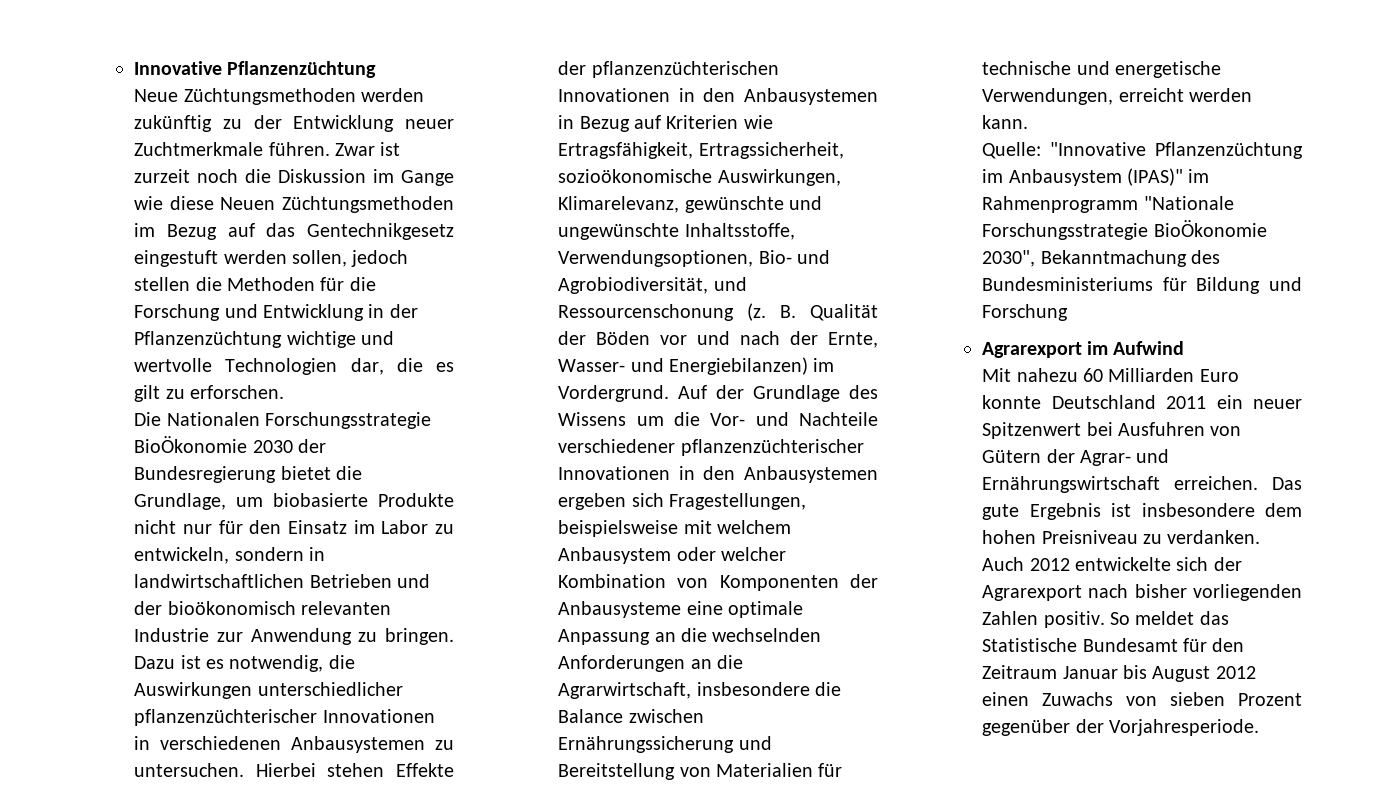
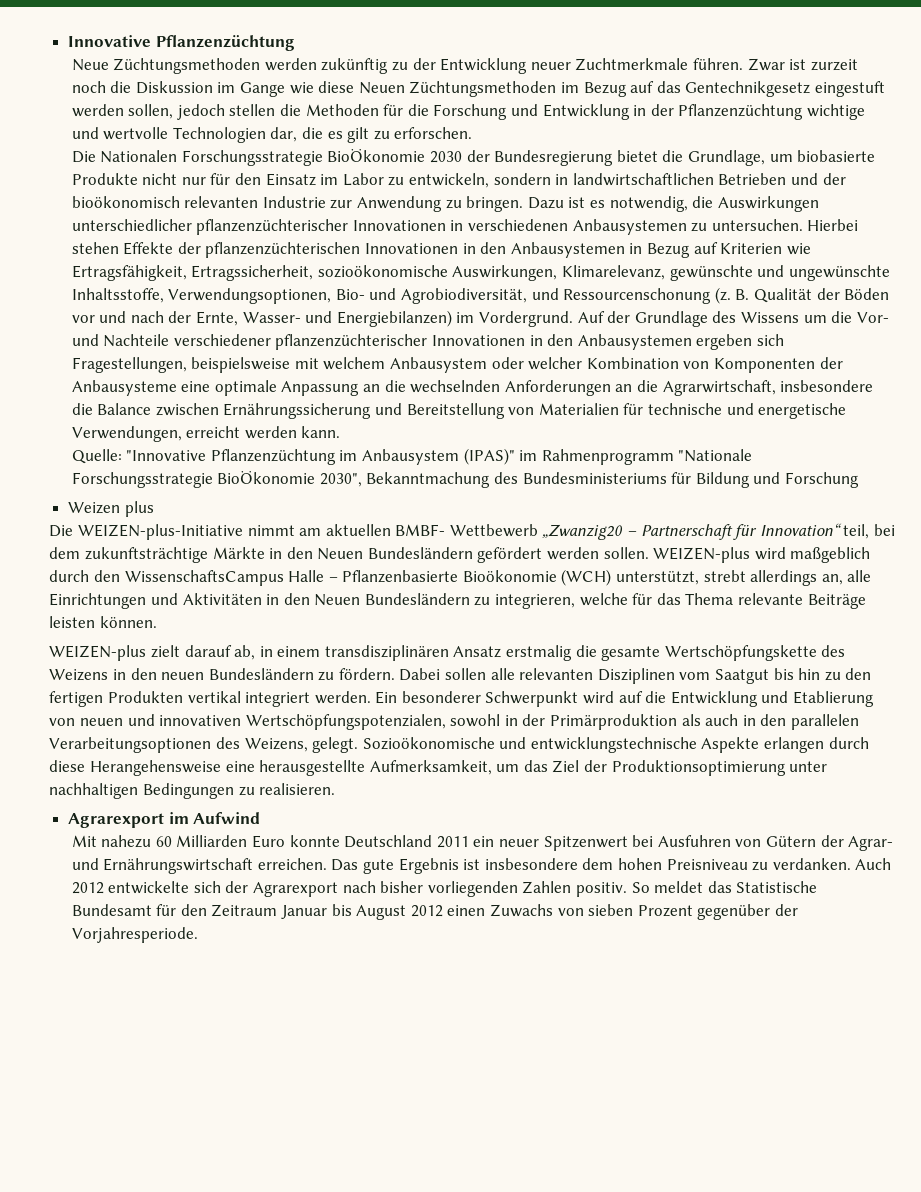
(1069, 312) none -> [68,501,154,517] [49,523,896,540] [49,547,871,563] [49,569,872,586] [49,593,866,609] [49,616,157,628] [49,645,846,661] [49,668,872,684] [49,691,875,707] [49,714,860,730] [49,737,869,753] [49,760,828,776] [49,783,336,799] // Weizen plus // Die WEIZEN-plus-Initiative nimmt am aktuellen BMBF- Wettbewerb „Zwanzig20 – Partnerschaft für Innovation“ teil, bei dem zukunftsträchtige Märkte in den Neuen Bundesländern gefördert werden sollen. WEIZEN-plus wird maßgeblich durch den WissenschaftsCampus Halle – Pflanzenbasierte Bioökonomie (WCH) unterstützt, strebt allerdings an, alle Einrichtungen und Aktivitäten in den Neuen Bundesländern zu integrieren, welche für das Thema relevante Beiträge leisten können. // WEIZEN-plus zielt darauf ab, in einem transdisziplinären Ansatz erstmalig die gesamte Wertschöpfungskette des Weizens in den neuen Bundesländern zu fördern. Dabei sollen alle relevanten Disziplinen vom Saatgut bis hin zu den fertigen Produkten vertikal integriert werden. Ein besonderer Schwerpunkt wird auf die Entwicklung und Etablierung von neuen und innovativen Wertschöpfungspotenzialen, sowohl in der Primärproduktion als auch in den parallelen Verarbeitungsoptionen des Weizens, gelegt. Sozioökonomische und entwicklungstechnische Aspekte erlangen durch diese Herangehensweise eine herausgestellte Aufmerksamkeit, um das Ziel der Produktionsoptimierung unter nachhaltigen Bedingungen zu realisieren.

